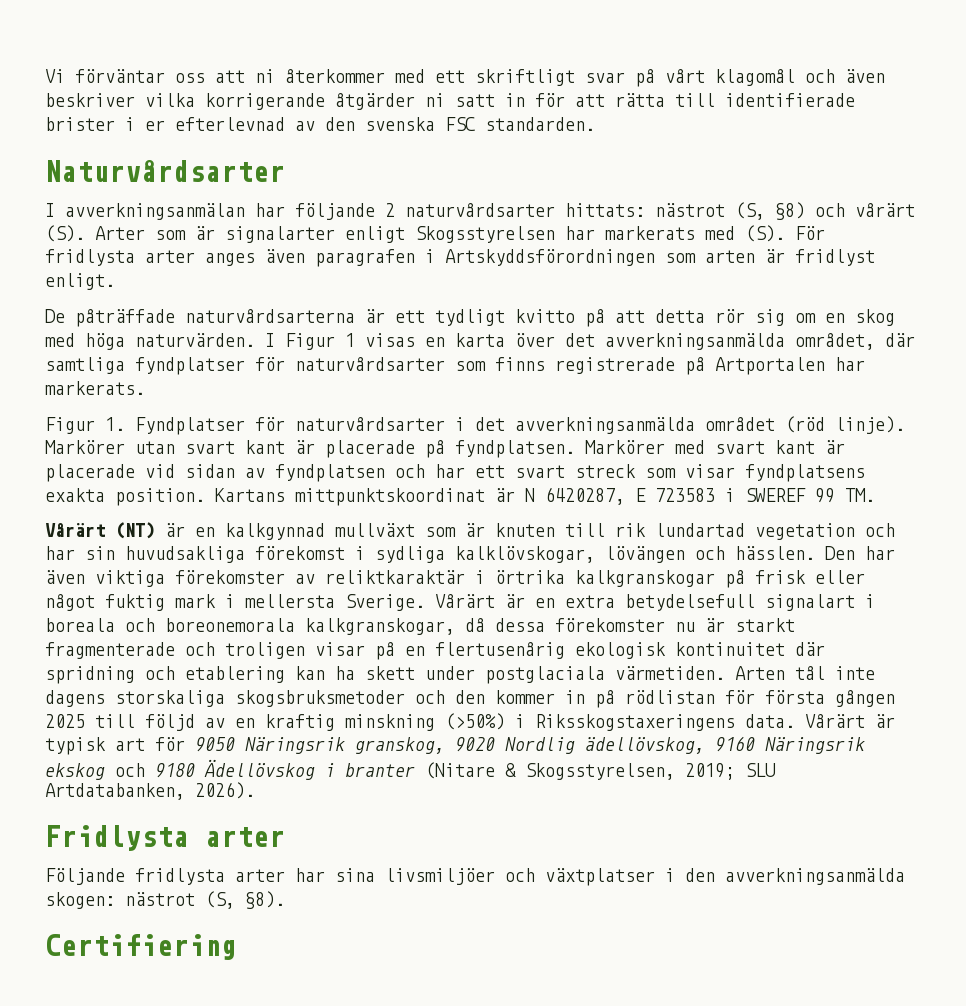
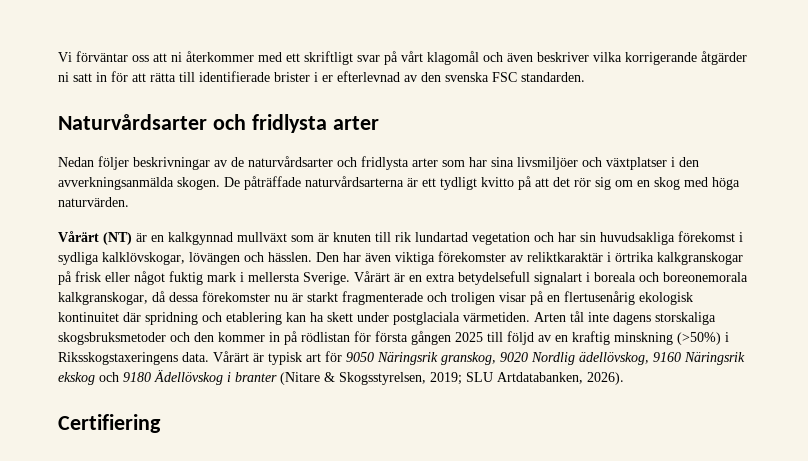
[45,202,915,220] [45,225,825,243] [45,249,875,267] [45,273,115,290] // I avverkningsanmälan har följande 2 naturvårdsarter hittats: nästrot (S, §8) och vårärt (S). Arter som är signalarter enligt Skogsstyrelsen har markerats med (S). För fridlysta arter anges även paragrafen i Artskyddsförordningen som arten är fridlyst enligt. // -> [212,114,379,133] [58,156,699,170] [58,177,220,190] och fridlysta arter // Nedan följer beskrivningar av de naturvårdsarter och fridlysta arter som har sina livsmiljöer och växtplatser i den avverkningsanmälda skogen.
[655,309,705,323] detta -> [553,177,570,187] det
[265,333,915,350] [45,357,865,375] [45,381,145,395] [45,416,905,435] [45,440,845,458] [45,464,865,482] [45,487,875,506] I Figur 1 visas en karta över det avverkningsanmälda området, där samtliga fyndplatser för naturvårdsarter som finns registrerade på Artportalen har markerats. // Figur 1. Fyndplatser för naturvårdsarter i det avverkningsanmälda området (röd linje). Markörer utan svart kant är placerade på fyndplatsen. Markörer med svart kant är placerade vid sidan av fyndplatsen och har ett svart streck som visar fyndplatsens exakta position. Kartans mittpunktskoordinat är N 6420287, E 723583 i SWEREF 99 TM. -> (129, 202) none
[45,825,285,851] [45,868,905,886] [45,891,285,909] // Fridlysta arter // Följande fridlysta arter har sina livsmiljöer och växtplatser i den avverkningsanmälda skogen: nästrot (S, §8). -> (624, 378) none

